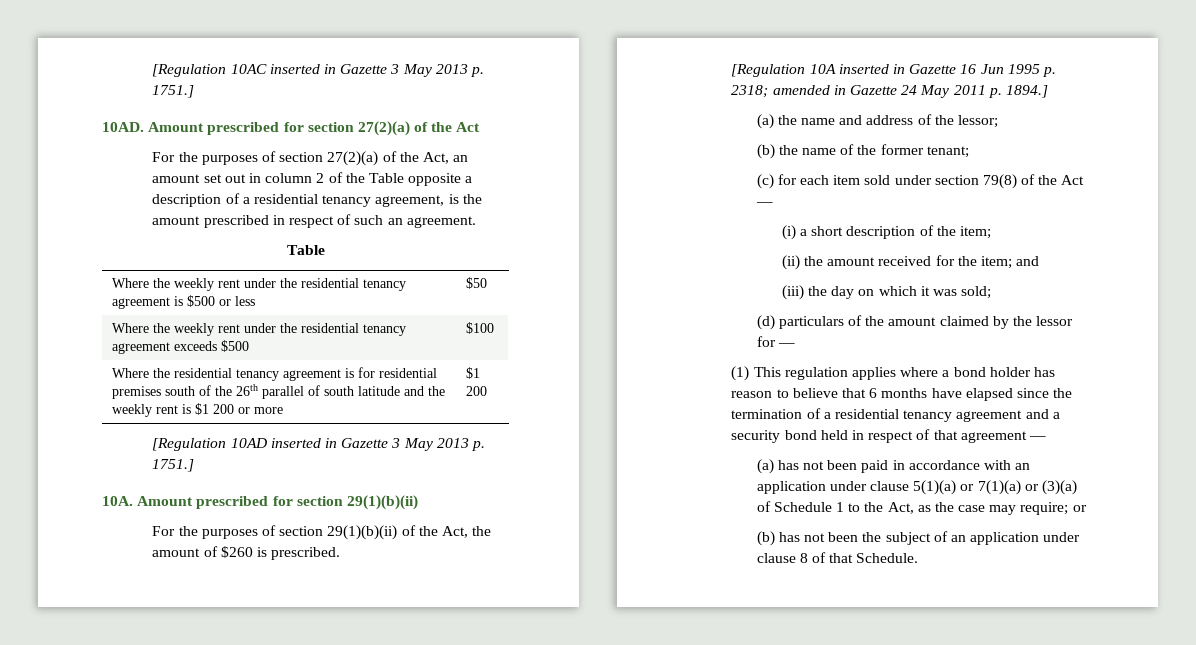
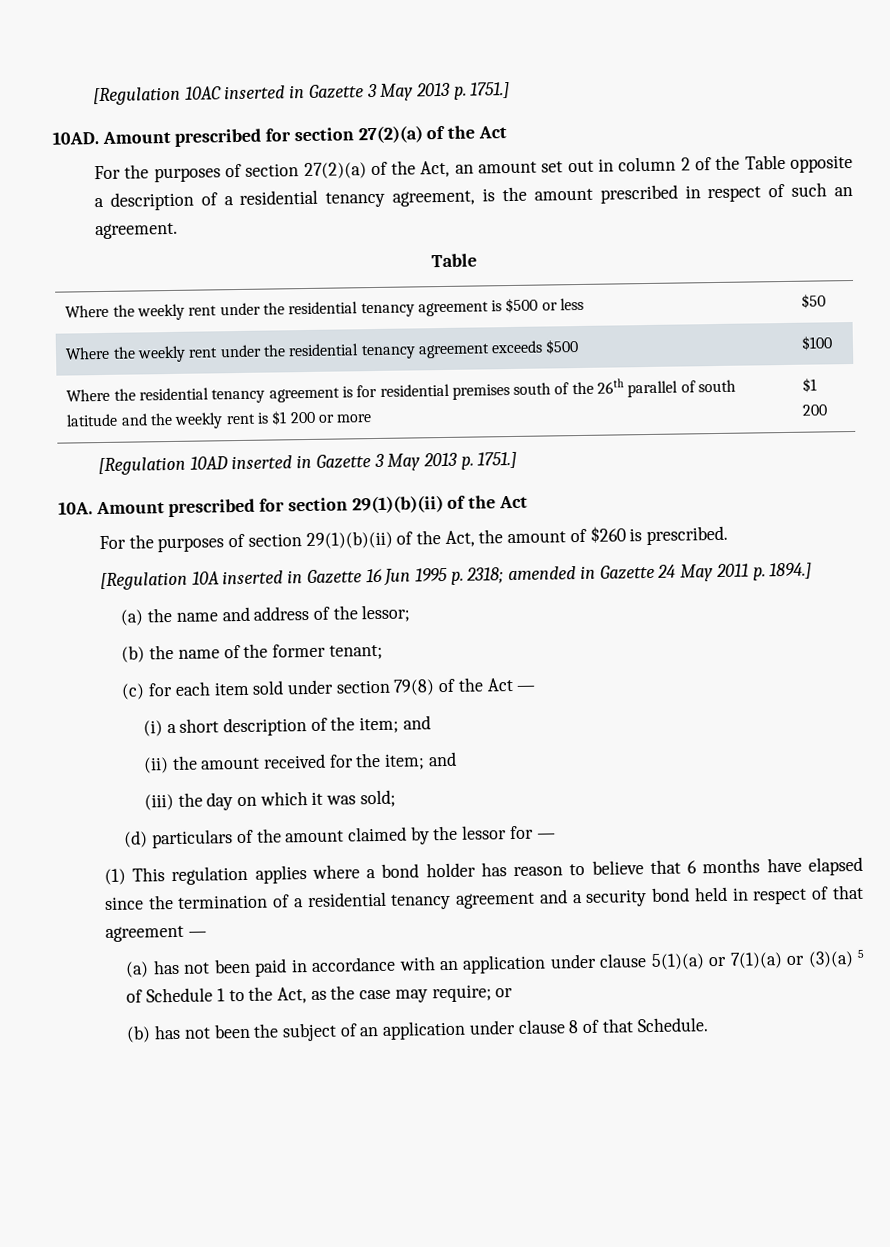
(418, 502) none -> [447,495,528,509] of the Act
(991, 232) none -> [402,715,431,730] and
(1077, 487) none -> [857,949,865,958] 5

